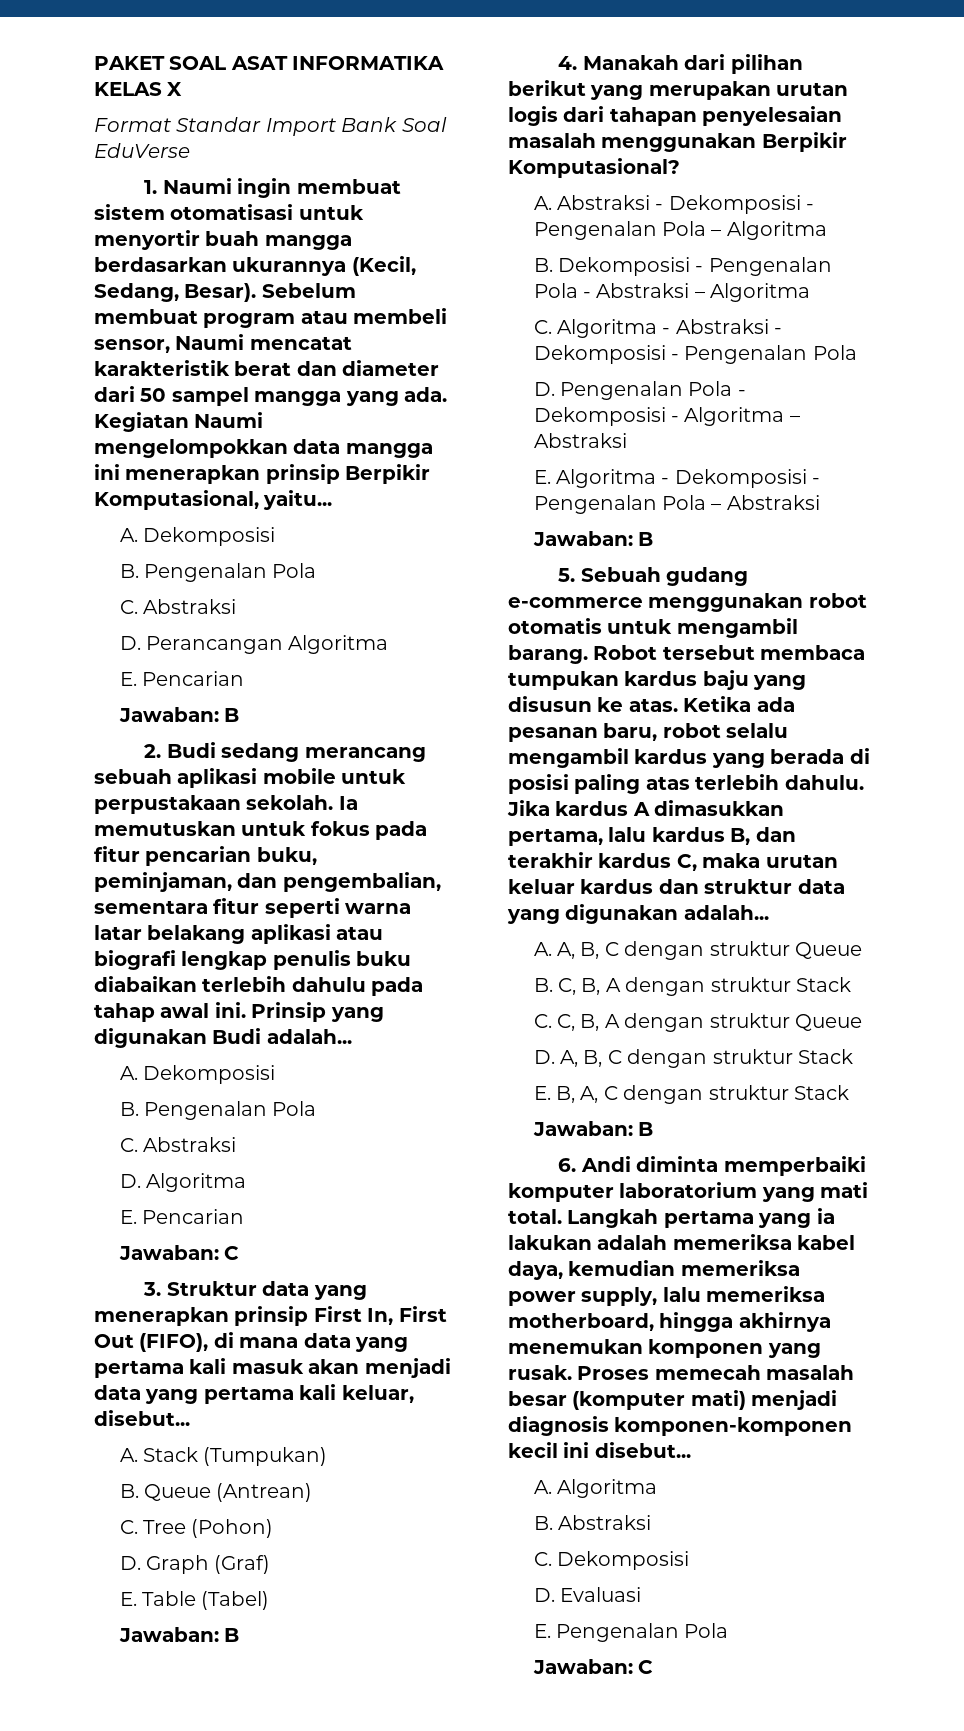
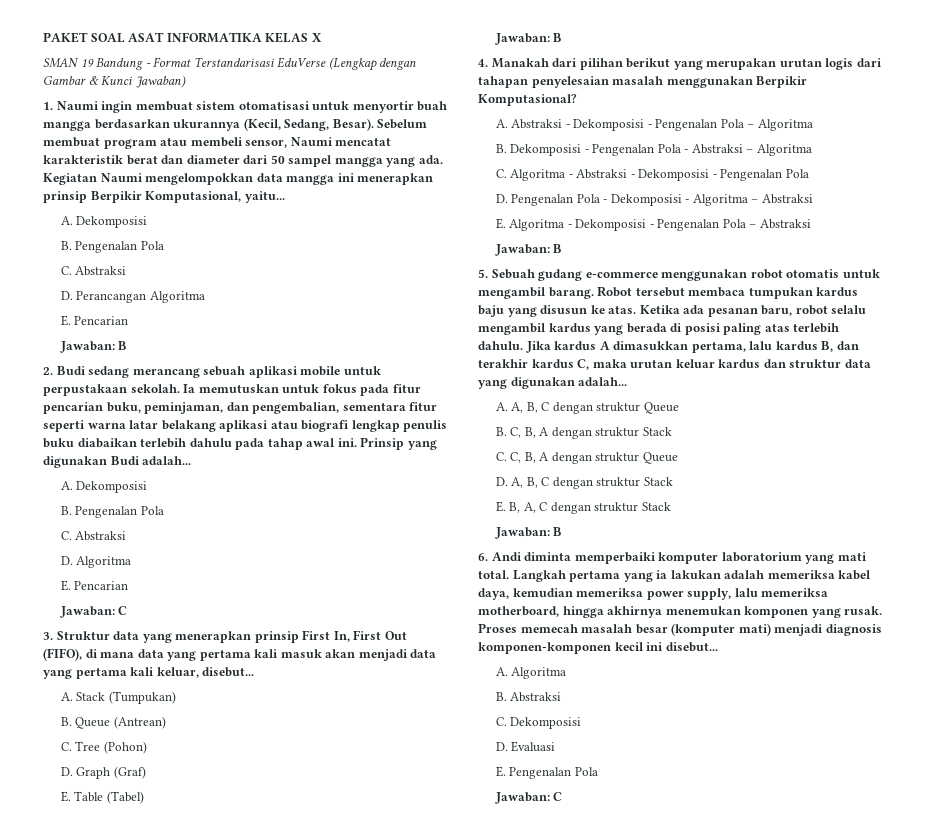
[94,117,447,136] [94,143,190,158] Format Standar Import Bank Soal EduVerse -> [43,57,417,71] [43,75,186,88] SMAN 19 Bandung - Format Terstandarisasi EduVerse (Lengkap dengan Gambar & Kunci Jawaban)

